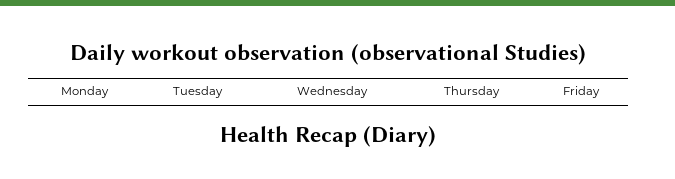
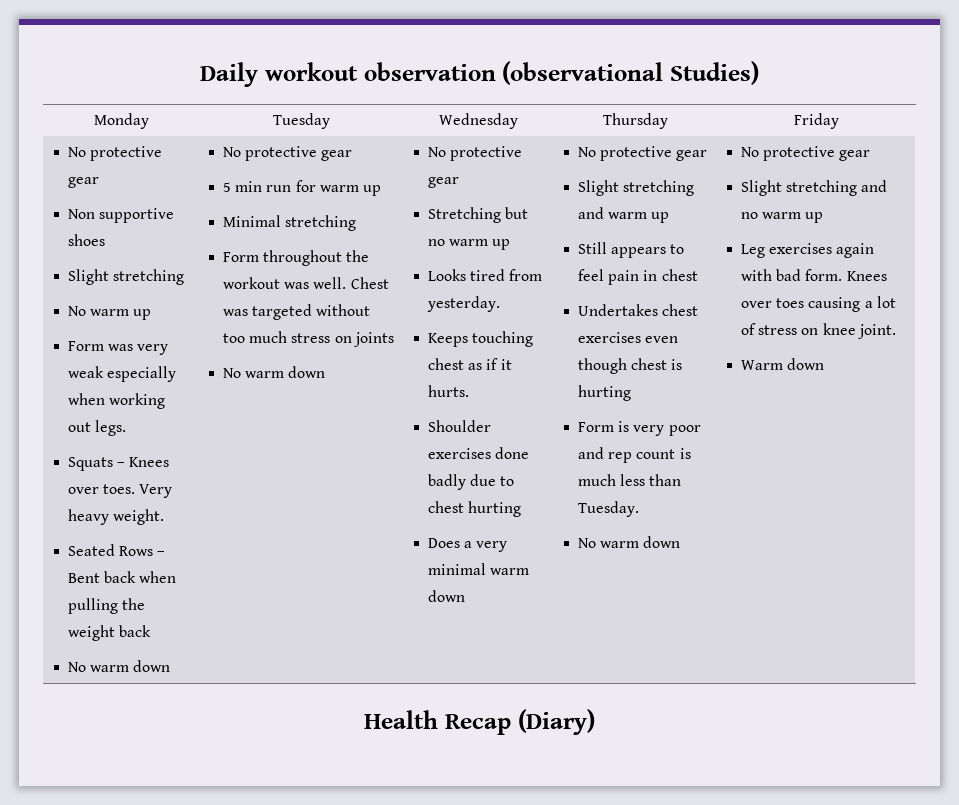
(600, 92) none -> [68,146,163,161] [68,177,100,188] [68,208,175,223] [68,234,106,246] [68,269,185,285] [68,306,152,320] [68,341,169,355] [68,366,177,382] [68,393,166,409] [68,420,127,436] [68,457,170,471] [68,484,173,498] [68,509,165,525] [68,544,166,556] [68,571,177,583] [68,598,146,614] [68,625,152,641] [68,660,171,672] [223,146,353,161] [223,180,382,196] [223,215,357,231] [223,250,370,266] [223,277,389,289] [223,304,371,320] [223,331,394,347] [223,366,326,378] [428,146,523,161] [428,177,460,188] [428,207,529,223] [428,239,511,250] [428,269,543,281] [427,296,501,312] [428,331,534,347] [428,358,512,370] [428,385,470,397] [428,420,492,432] [428,447,530,459] [428,474,515,490] [428,501,522,517] [428,538,508,552] [428,563,530,575] [428,590,466,602] [578,146,708,161] [578,180,695,196] [578,207,670,223] [578,242,685,258] [578,269,698,285] [578,304,699,316] [578,332,679,343] [578,358,683,374] [578,385,632,401] [578,421,701,436] [578,447,691,463] [578,474,682,486] [578,501,640,517] [578,536,681,548] [741,146,871,161] [741,180,888,196] [741,212,824,223] [741,243,875,258] [741,269,887,281] [741,296,896,312] [741,323,896,339] [741,358,825,370] // No protective gear // Non supportive shoes // Slight stretching // No warm up // Form was very weak especially when working out legs. // Squats – Knees over toes. Very heavy weight. // Seated Rows – Bent back when pulling the weight back // No warm down | No protective gear // 5 min run for warm up // Minimal stretching // Form throughout the workout was well. Chest was targeted without too much stress on joints // No warm down | No protective gear // Stretching but no warm up // Looks tired from yesterday. // Keeps touching chest as if it hurts. // Shoulder exercises done badly due to chest hurting // Does a very minimal warm down | No protective gear // Slight stretching and warm up // Still appears to feel pain in chest // Undertakes chest exercises even though chest is hurting // Form is very poor and rep count is much less than Tuesday. // No warm down | No protective gear // Slight stretching and no warm up // Leg exercises again with bad form. Knees over toes causing a lot of stress on knee joint. // Warm down

